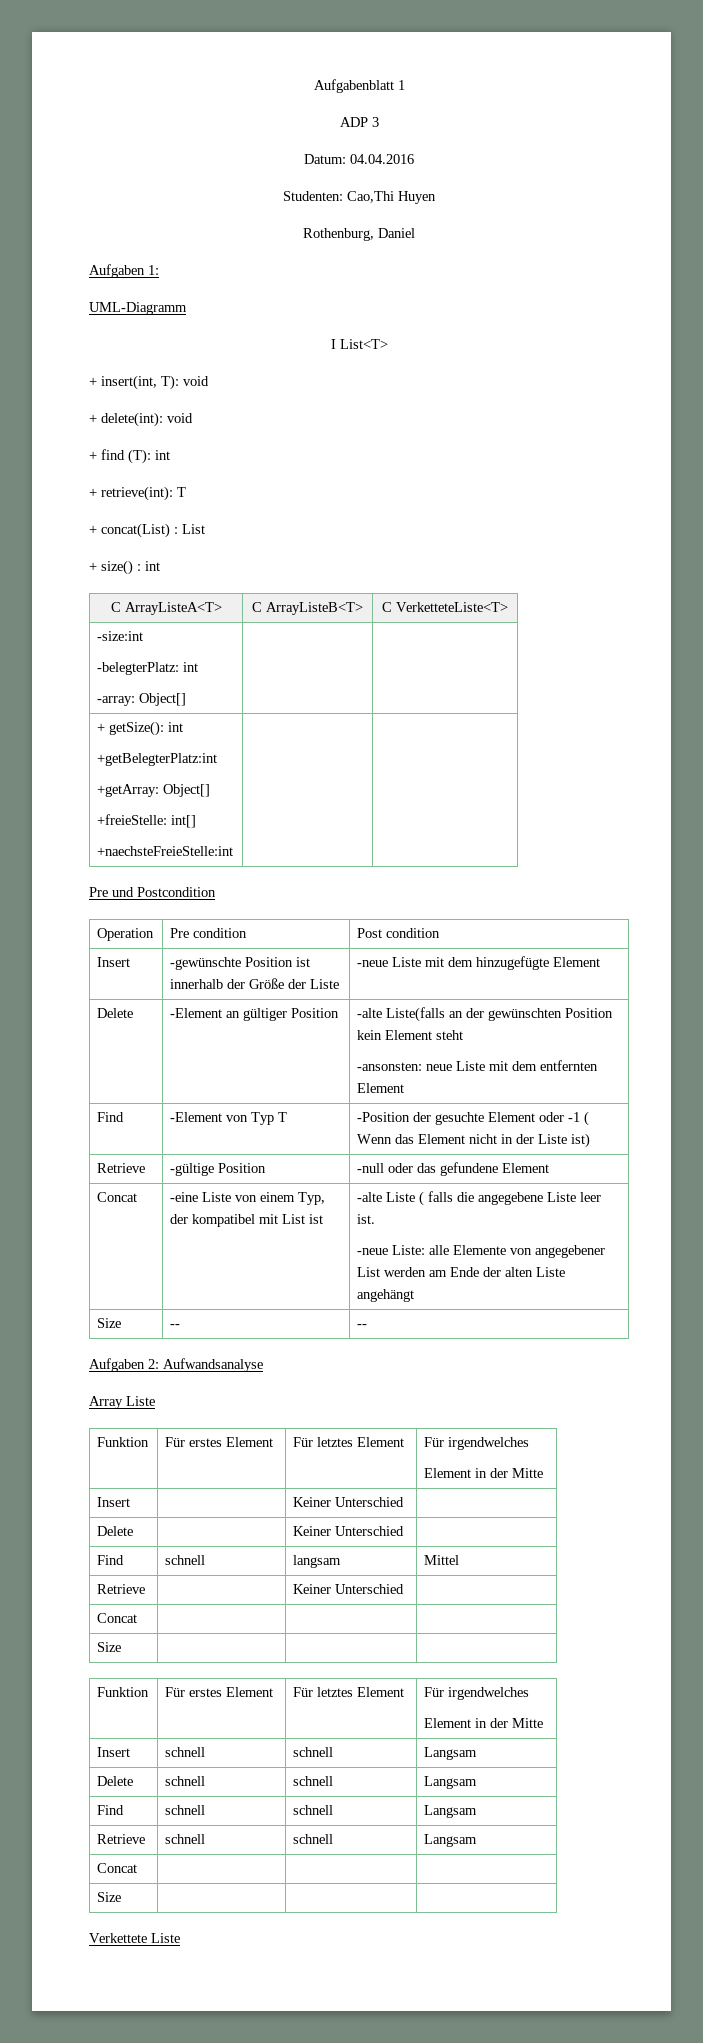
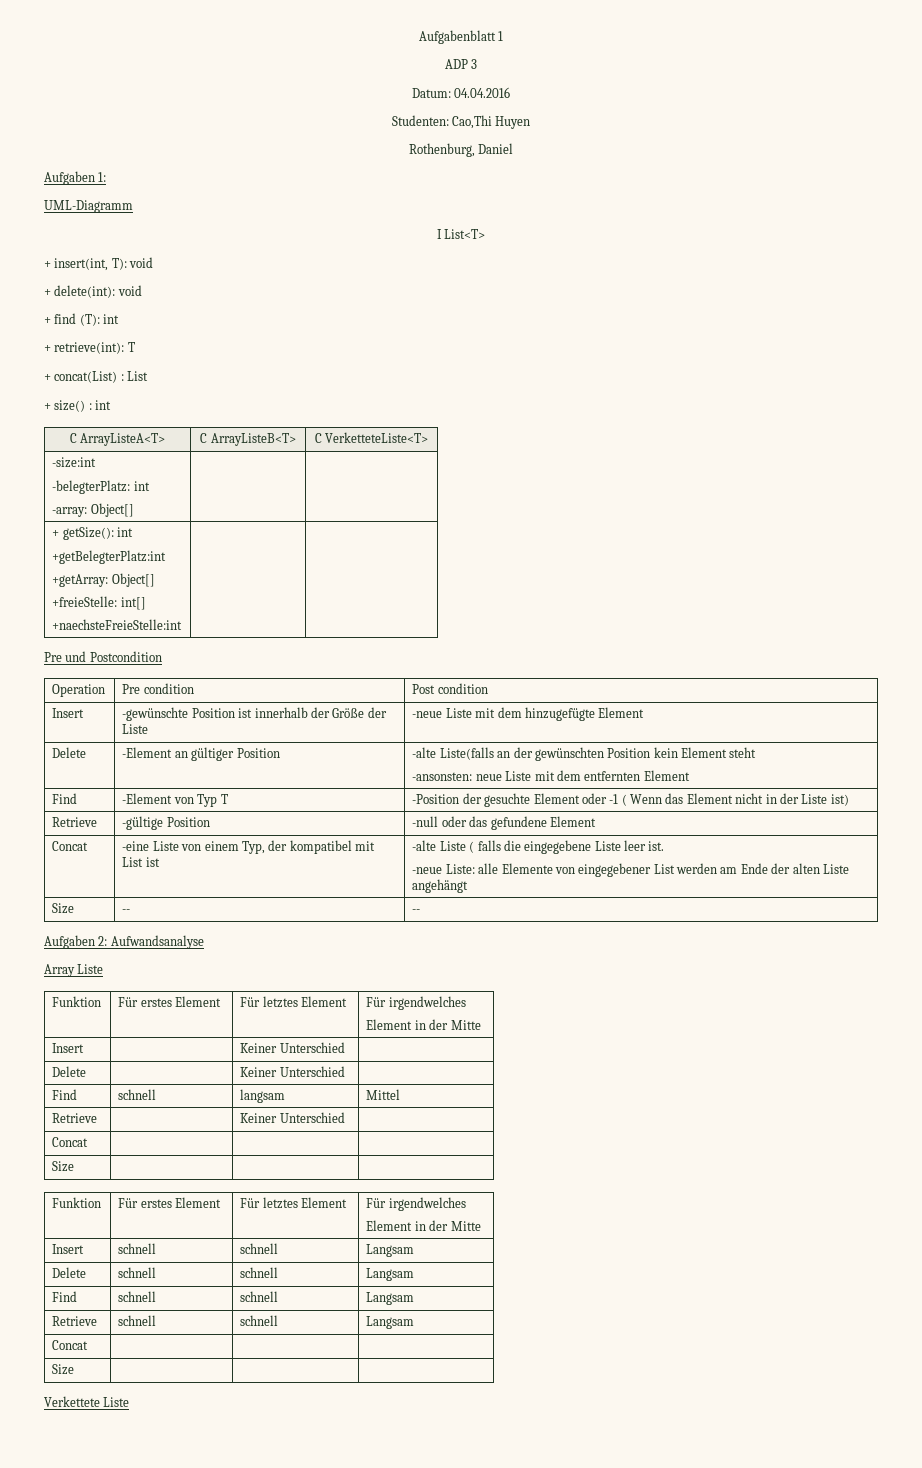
[478,1192,544,1205] angegebene -> [524,840,592,854] eingegebene
[535,1245,606,1258] angegebener -> [578,863,652,877] eingegebener

